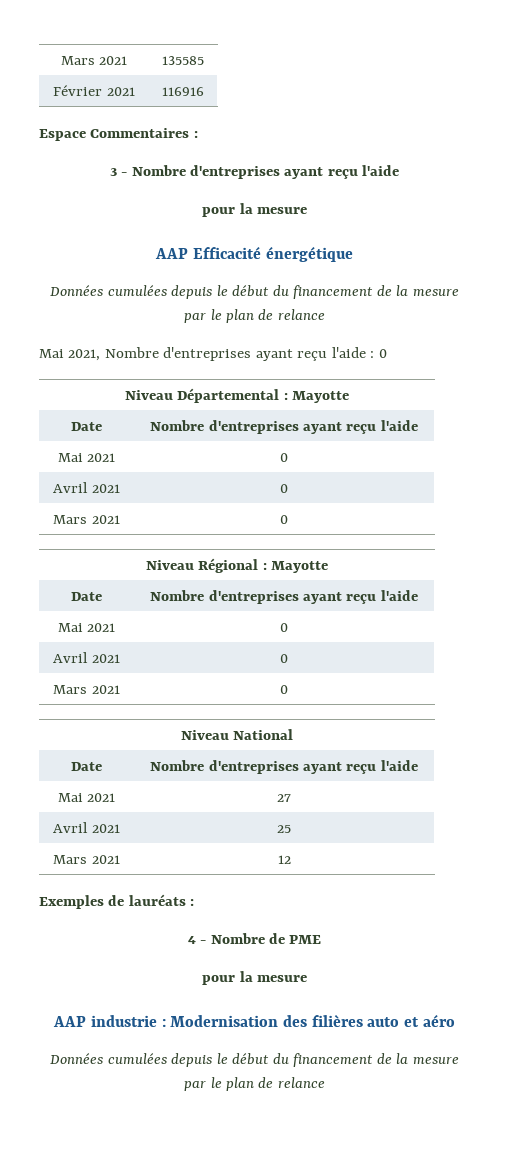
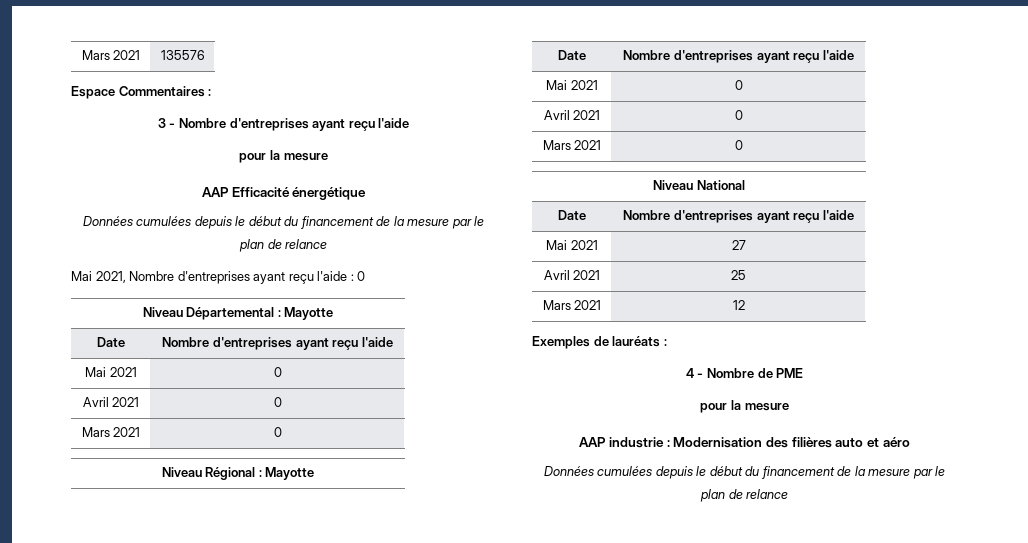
[60,56,128,65] [162,56,204,65] [53,85,135,96] [162,87,204,96] Mars 2021 | 135585 // Février 2021 | 116916 -> [81,50,141,60] [160,50,205,60] Mars 2021 | 135576

